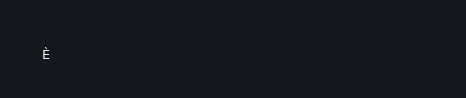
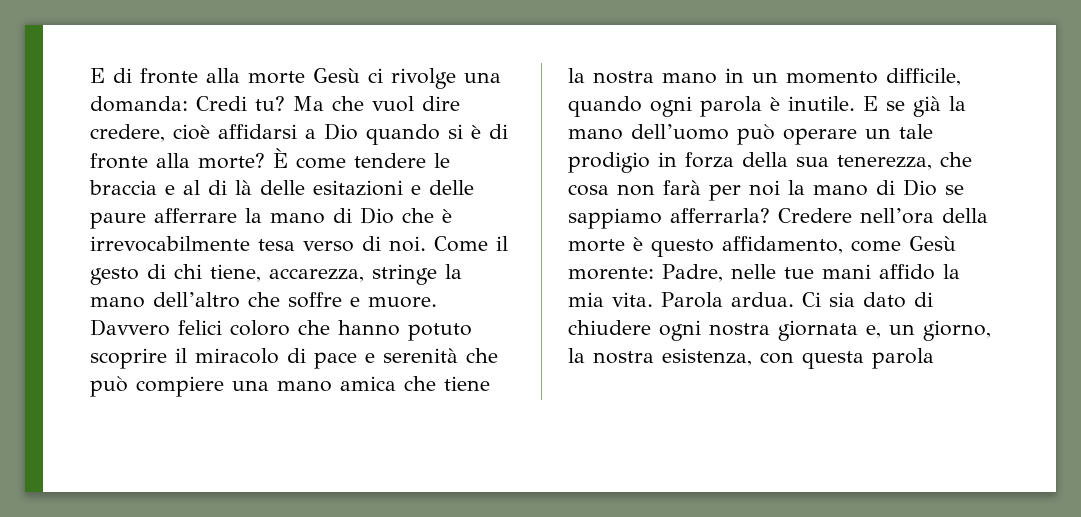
[42,47,50,59] È -> [90,68,501,89] [90,96,460,112] [90,123,508,145] [90,148,450,169] [89,180,474,196] [90,207,452,229] [90,236,508,252] [90,264,462,285] [90,292,437,308] [90,319,472,341] [90,348,498,369] [90,376,490,397] [568,68,961,86] [568,96,966,117] [568,124,933,145] [568,152,972,173] [568,179,964,201] [568,208,988,229] [568,236,956,257] [568,264,960,282] [568,292,933,308] [568,320,991,341] [568,348,934,369] E di fronte alla morte Gesù ci rivolge una domanda: Credi tu? Ma che vuol dire credere, cioè affidarsi a Dio quando si è di fronte alla morte? È come tendere le braccia e al di là delle esitazioni e delle paure afferrare la mano di Dio che è irrevocabilmente tesa verso di noi. Come il gesto di chi tiene, accarezza, stringe la mano dell’altro che soffre e muore. Davvero felici coloro che hanno potuto scoprire il miracolo di pace e serenità che può compiere una mano amica che tiene la nostra mano in un momento difficile, quando ogni parola è inutile. E se già la mano dell’uomo può operare un tale prodigio in forza della sua tenerezza, che cosa non farà per noi la mano di Dio se sappiamo afferrarla? Credere nell’ora della morte è questo affidamento, come Gesù morente: Padre, nelle tue mani affido la mia vita. Parola ardua. Ci sia dato di chiudere ogni nostra giornata e, un giorno, la nostra esistenza, con questa parola

